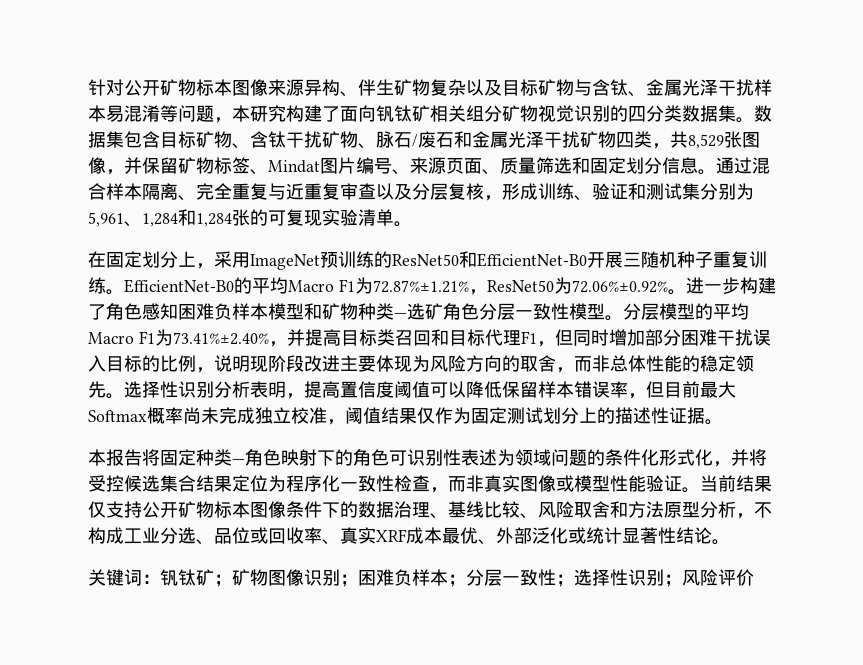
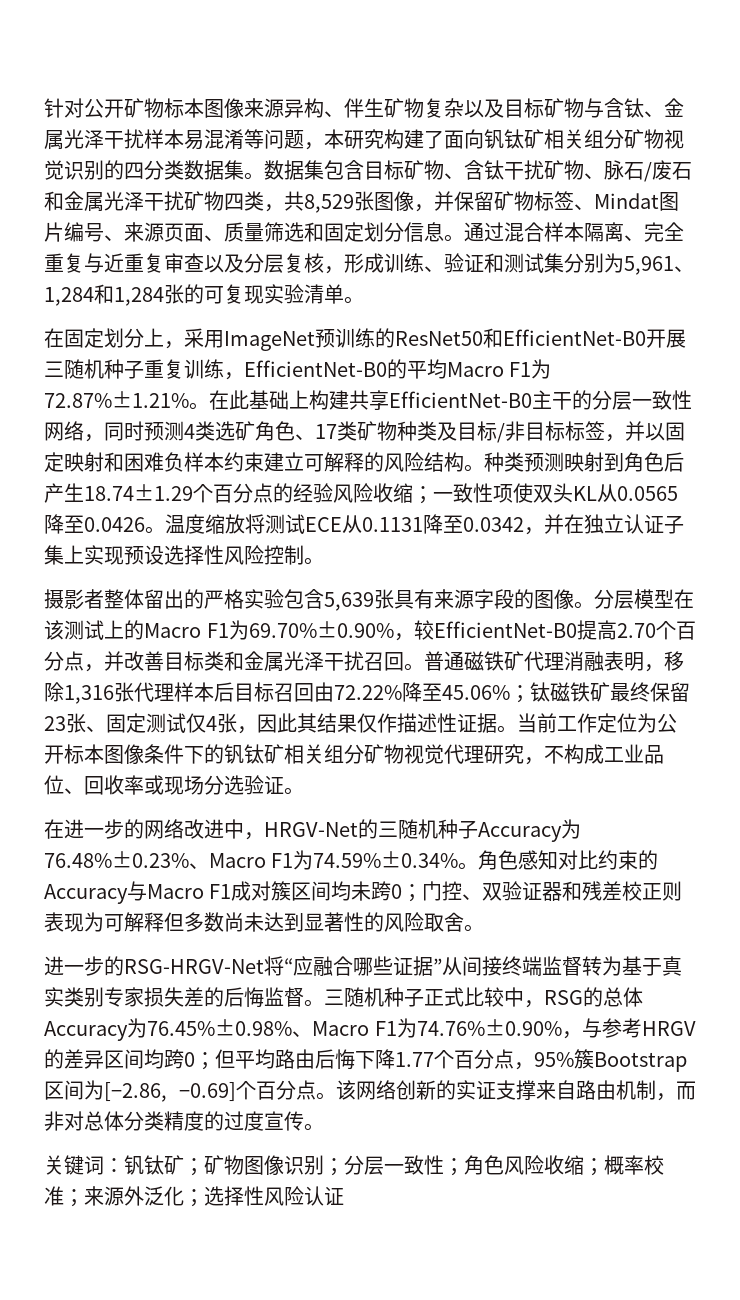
[106,289,124,295] 。 -> [224,372,244,380] ，
[468,277,776,295] [88,303,749,321] [88,329,771,347] [88,355,754,373] [88,381,736,399] [88,407,723,425] [88,449,767,467] [88,475,772,493] [88,501,772,519] [88,527,712,545] ，ResNet50为72.06%±0.92%。进一步构建了角色感知困难负样本模型和矿物种类—选矿角色分层一致性模型。分层模型的平均Macro F1为73.41%±2.40%，并提高目标类召回和目标代理F1，但同时增加部分困难干扰误入目标的比例，说明现阶段改进主要体现为风险方向的取舍，而非总体性能的稳定领先。选择性识别分析表明，提高置信度阈值可以降低保留样本错误率，但目前最大Softmax概率尚未完成独立校准，阈值结果仅作为固定测试划分上的描述性证据。 // 本报告将固定种类—角色映射下的角色可识别性表述为领域问题的条件化形式化，并将受控候选集合结果定位为程序化一致性检查，而非真实图像或模型性能验证。当前结果仅支持公开矿物标本图像条件下的数据治理、基线比较、风险取舍和方法原型分析，不构成工业分选、品位或回收率、真实XRF成本最优、外部泛化或统计显著性结论 -> [189,390,692,411] [44,421,685,443] [44,452,684,472] [44,483,678,504] [44,514,684,535] [44,545,324,565] [44,589,694,611] [44,620,696,641] [44,651,684,672] [44,682,690,704] [44,713,677,734] [44,744,664,765] [44,775,304,795] [44,819,581,842] [44,850,659,870] [44,881,683,904] [44,912,484,932] [44,956,682,976] [44,987,643,1008] [44,1018,696,1041] [44,1049,687,1072] [44,1080,696,1102] [44,1111,304,1131] 。在此基础上构建共享EfficientNet-B0主干的分层一致性网络，同时预测4类选矿角色、17类矿物种类及目标/非目标标签，并以固定映射和困难负样本约束建立可解释的风险结构。种类预测映射到角色后产生18.74±1.29个百分点的经验风险收缩；一致性项使双头KL从0.0565降至0.0426。温度缩放将测试ECE从0.1131降至0.0342，并在独立认证子集上实现预设选择性风险控制。 // 摄影者整体留出的严格实验包含5,639张具有来源字段的图像。分层模型在该测试上的Macro F1为69.70%±0.90%，较EfficientNet-B0提高2.70个百分点，并改善目标类和金属光泽干扰召回。普通磁铁矿代理消融表明，移除1,316张代理样本后目标召回由72.22%降至45.06%；钛磁铁矿最终保留23张、固定测试仅4张，因此其结果仅作描述性证据。当前工作定位为公开标本图像条件下的钒钛矿相关组分矿物视觉代理研究，不构成工业品位、回收率或现场分选验证。 // 在进一步的网络改进中，HRGV-Net的三随机种子Accuracy为76.48%±0.23%、Macro F1为74.59%±0.34%。角色感知对比约束的Accuracy与Macro F1成对簇区间均未跨0；门控、双验证器和残差校正则表现为可解释但多数尚未达到显著性的风险取舍。 // 进一步的RSG-HRGV-Net将“应融合哪些证据”从间接终端监督转为基于真实类别专家损失差的后悔监督。三随机种子正式比较中，RSG的总体Accuracy为76.45%±0.98%、Macro F1为74.76%±0.90%，与参考HRGV的差异区间均跨0；但平均路由后悔下降1.77个百分点，95%簇Bootstrap区间为[−2.86, −0.69]个百分点。该网络创新的实证支撑来自路由机制，而非对总体分类精度的过度宣传
[358,569,754,587] 困难负样本；分层一致性；选择性识别；风险评价 -> [344,1155,664,1176] [44,1186,344,1207] 分层一致性；角色风险收缩；概率校准；来源外泛化；选择性风险认证

